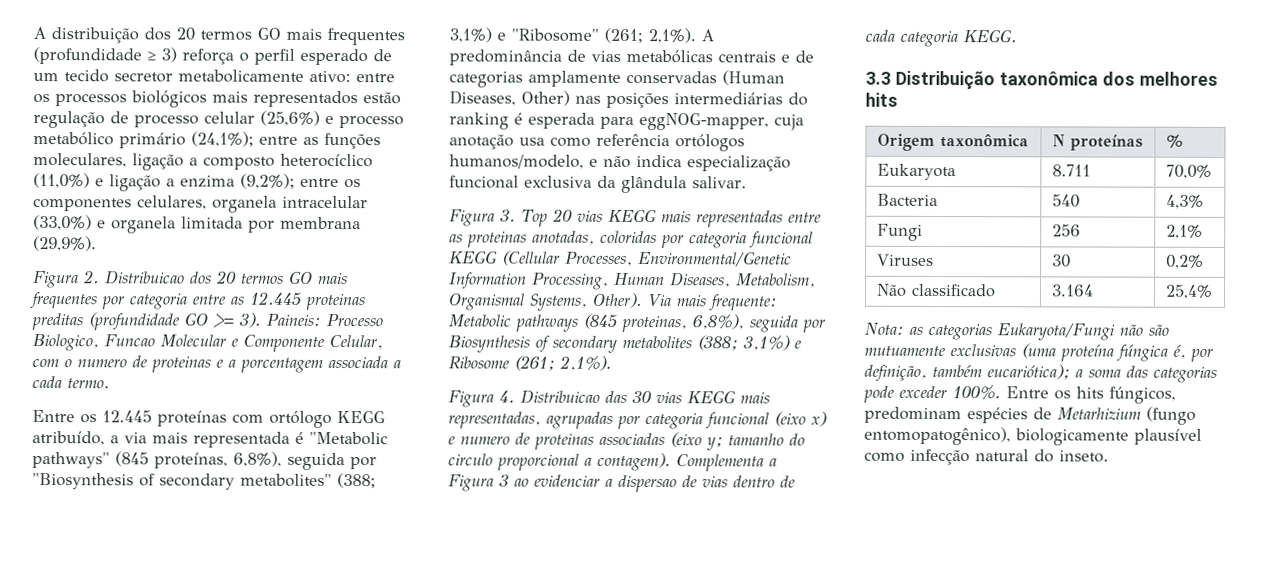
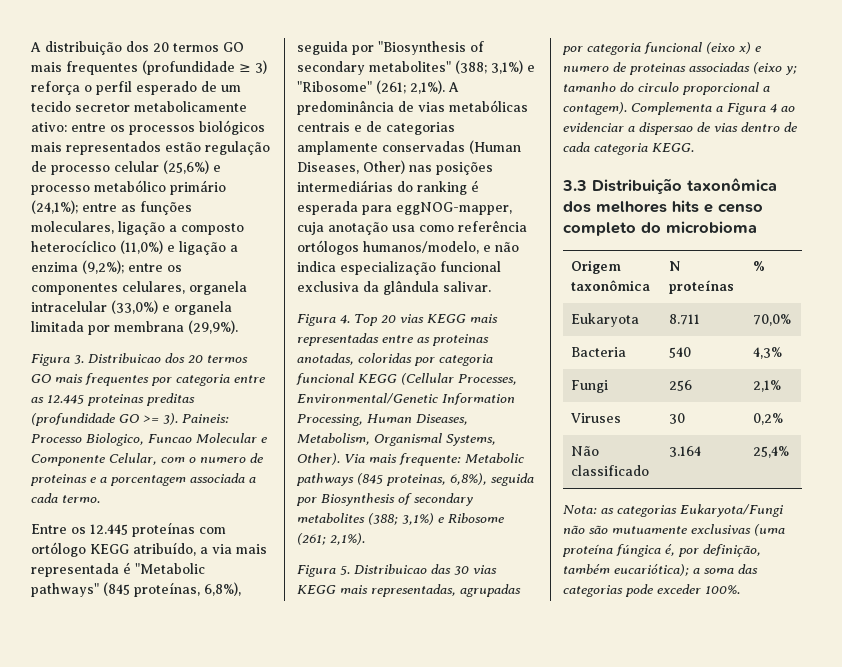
[83,270,100,284] 2. -> [74,355,84,364] 3.
[500,209,516,222] 3. -> [340,314,350,324] 4.
[499,390,515,403] 4. -> [340,566,350,575] 5.
[499,474,509,487] 3 -> [770,103,777,113] 4
(898, 99) none -> [704,204,763,213] [563,221,757,236] e censo completo do microbioma
[1006,386,1176,404] [864,406,1196,425] [864,426,1202,446] [864,448,1109,466] Entre os hits fúngicos, predominam espécies de Metarhizium (fungo entomopatogênico), biologicamente plausível como infecção natural do inseto. -> (740, 589) none

